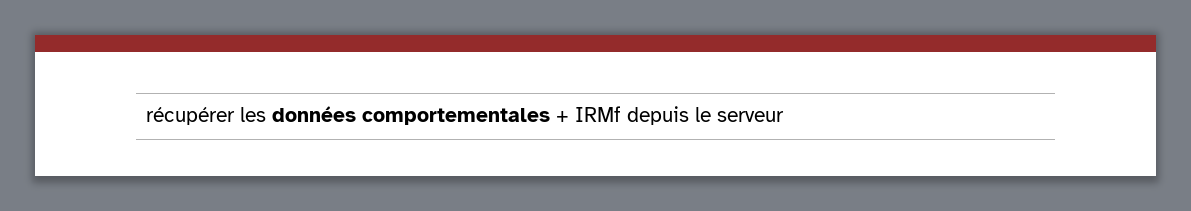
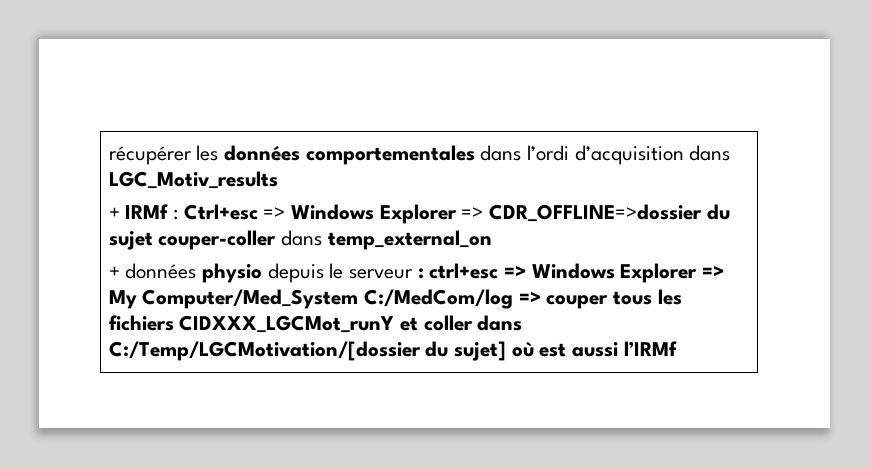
[556,106,785,125] + IRMf depuis le serveur -> [480,145,731,165] [108,171,278,189] [108,204,730,224] [108,230,492,250] [108,263,724,283] [108,289,682,309] [108,315,523,333] [108,341,677,361] dans l’ordi d’acquisition dans LGC_Motiv_results // + IRMf : Ctrl+esc => Windows Explorer => CDR_OFFLINE=>dossier du sujet couper-coller dans temp_external_on // + données physio depuis le serveur : ctrl+esc => Windows Explorer => My Computer/Med_System C:/MedCom/log => couper tous les fichiers CIDXXX_LGCMot_runY et coller dans C:/Temp/LGCMotivation/[dossier du sujet] où est aussi l’IRMf

